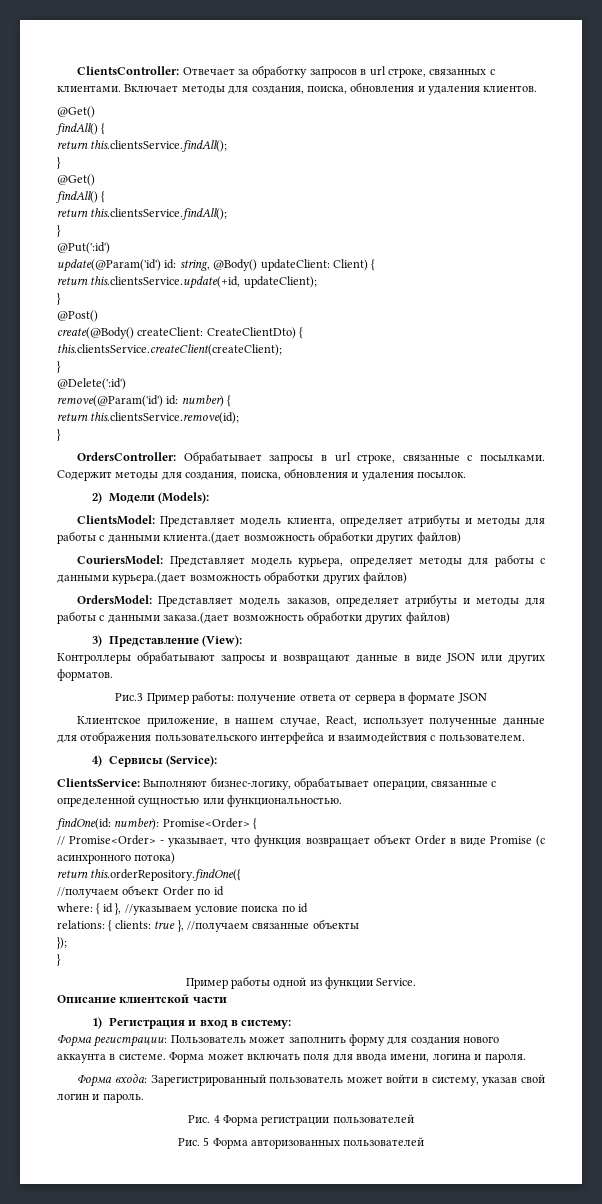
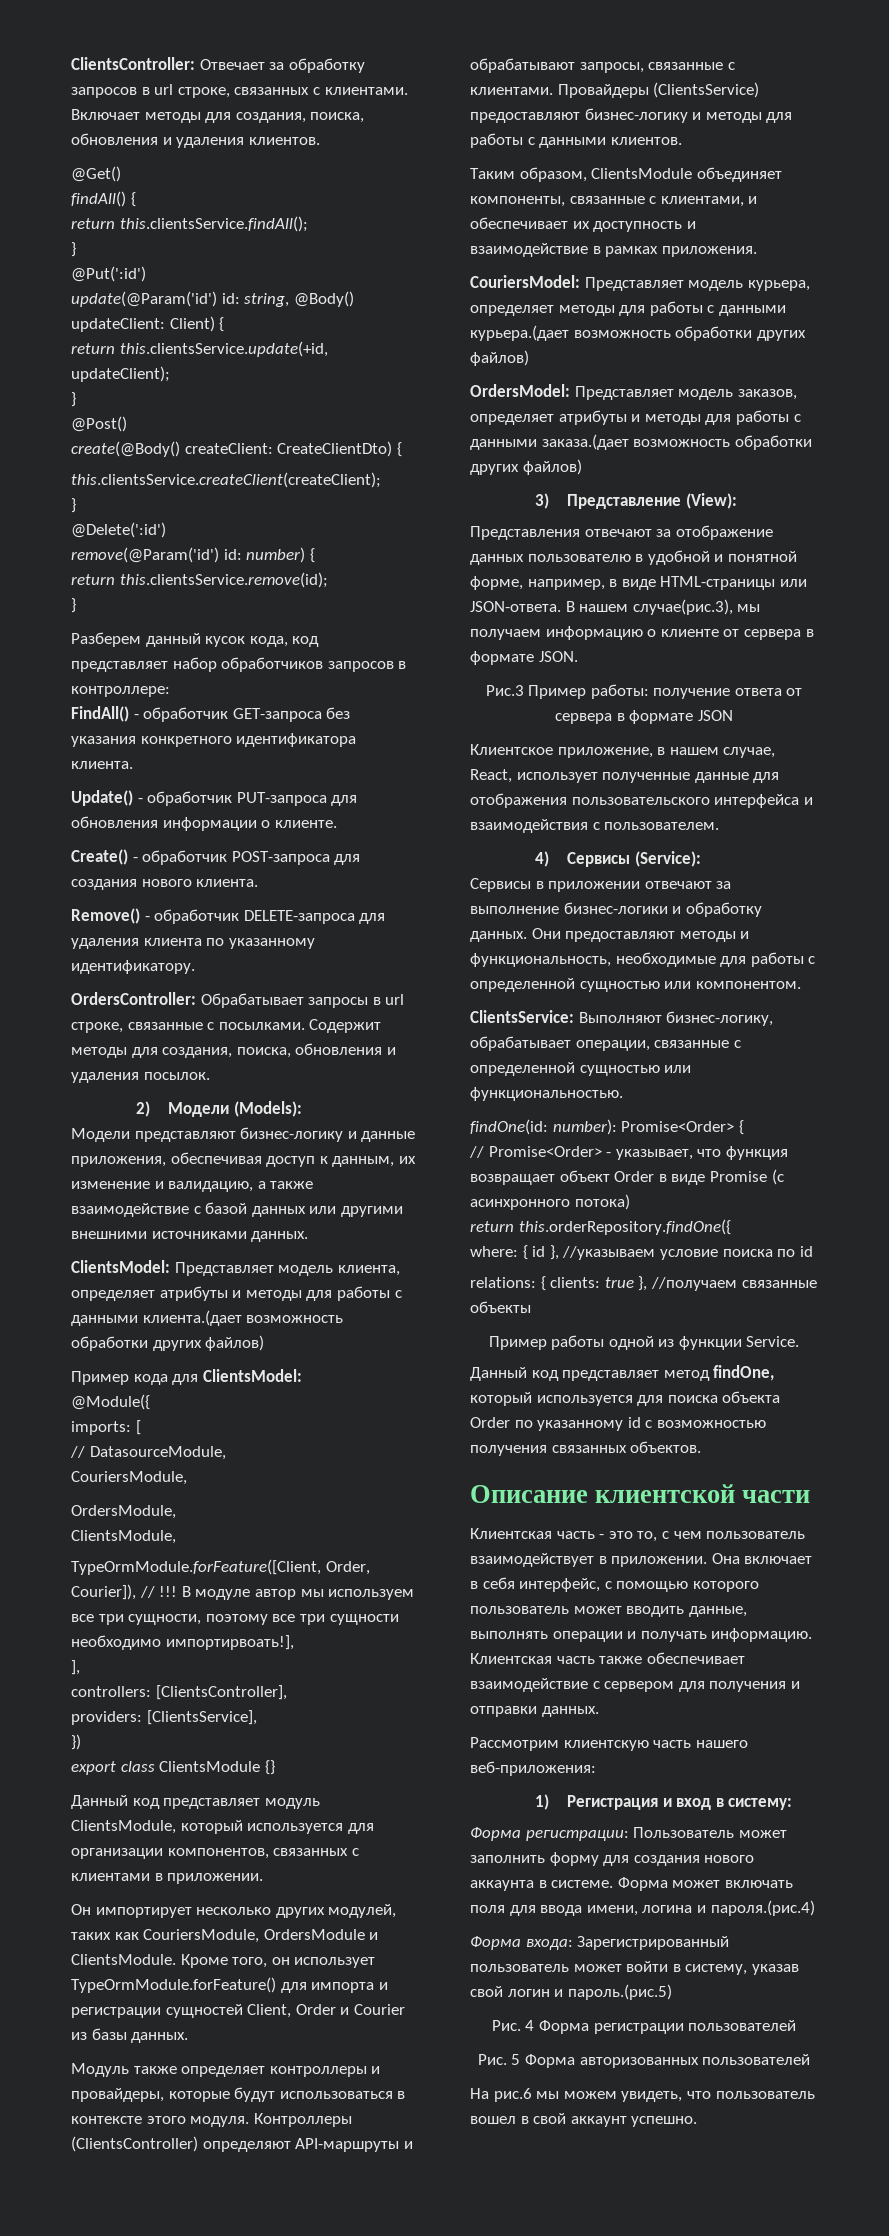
[57,174,95,186] [56,191,106,203] [57,208,228,220] [57,225,61,237] // @Get() // findAll() { // return this.clientsService.findAll(); // } -> (76, 249) none
(61, 435) none -> [71,632,320,647] [71,657,407,672] [71,686,170,697] [71,706,351,722] [71,733,357,747] [71,761,133,769] [71,790,358,806] [71,816,337,831] [71,849,361,865] [71,879,259,890] [71,908,386,924] [71,938,315,949] [71,960,195,974] // Разберем данный кусок кода, код представляет набор обработчиков запросов в контроллере: // FindAll() - обработчик GET-запроса без указания конкретного идентификатора клиента. // Update() - обработчик PUT-запроса для обновления информации о клиенте. // Create() - обработчик POST-запроса для создания нового клиента. // Remove() - обработчик DELETE-запроса для удаления клиента по указанному идентификатору.
(210, 498) none -> [71,1127,416,1142] [71,1152,416,1167] [71,1181,314,1192] [71,1202,403,1217] [71,1231,309,1242] // Модели представляют бизнес-логику и данные приложения, обеспечивая доступ к данным, их изменение и валидацию, а также взаимодействие с базой данных или другими внешними источниками данных.
(461, 538) none -> [71,1369,302,1385] [71,1394,150,1410] [71,1420,141,1435] [70,1446,226,1460] [71,1471,187,1485] [71,1505,176,1519] [71,1530,176,1544] [71,1559,370,1575] [71,1584,415,1600] [71,1614,399,1625] [71,1635,294,1650] [71,1660,80,1675] [71,1685,287,1700] [71,1710,257,1725] [71,1734,81,1750] [71,1760,275,1775] [71,1795,320,1809] [71,1820,374,1834] [71,1848,359,1859] [71,1873,264,1884] [71,1904,397,1918] [71,1929,379,1943] [71,1954,376,1968] [71,1977,388,1993] [71,2004,405,2018] [71,2028,189,2043] [71,2063,381,2077] [71,2087,406,2102] [71,2113,352,2127] [71,2136,413,2152] [470,58,735,73] [470,82,760,98] [470,108,793,123] [470,133,682,148] [470,167,782,182] [470,196,758,207] [470,217,696,232] [470,243,757,257] // Пример кода для ClientsModel: // @Module({ // imports: [ // // DatasourceModule, // CouriersModule, // OrdersModule, // ClientsModule, // TypeOrmModule.forFeature([Client, Order, Courier]), // !!! В модуле автор мы используем все три сущности, поэтому все три сущности необходимо импортирвоать!], // ], // controllers: [ClientsController], // providers: [ClientsService], // }) // export class ClientsModule {} // Данный код представляет модуль ClientsModule, который используется для организации компонентов, связанных с клиентами в приложении. // Он импортирует несколько других модулей, таких как CouriersModule, OrdersModule и ClientsModule. Кроме того, он использует TypeOrmModule.forFeature() для импорта и регистрации сущностей Client, Order и Courier из базы данных. // Модуль также определяет контроллеры и провайдеры, которые будут использоваться в контексте этого модуля. Контроллеры (ClientsController) определяют API-маршруты и обрабатывают запросы, связанные с клиентами. Провайдеры (ClientsService) предоставляют бизнес-логику и методы для работы с данными клиентов. // Таким образом, ClientsModule объединяет компоненты, связанные с клиентами, и обеспечивает их доступность и взаимодействие в рамках приложения.
[57,651,546,664] [57,669,113,681] Контроллеры обрабатывают запросы и возвращают данные в виде JSON или других форматов. -> [470,525,773,540] [470,550,797,565] [470,576,807,590] [470,599,761,615] [470,626,814,640] [470,651,578,665] Представления отвечают за отображение данных пользователю в удобной и понятной форме, например, в виде HTML-страницы или JSON-ответа. В нашем случае(рис.3), мы получаем информацию о клиенте от сервера в формате JSON.
(218, 761) none -> [470,878,732,892] [470,902,762,917] [470,928,750,942] [470,952,816,967] [470,978,801,992] // Сервисы в приложении отвечают за выполнение бизнес-логики и обработку данных. Они предоставляют методы и функциональность, необходимые для работы с определенной сущностью или компонентом.
[57,885,224,898] // //получаем объект Order по id -> (731, 1227) none
[57,937,67,949] [57,954,61,966] // }); // } -> (531, 1307) none
[57,994,227,1003] Описание клиентской части -> [470,1365,775,1381] [470,1391,781,1406] [470,1417,766,1431] [470,1441,702,1456] [470,1484,811,1503] [470,1528,806,1542] [470,1553,813,1567] [470,1577,759,1592] [470,1606,747,1617] [470,1628,813,1642] [470,1652,745,1664] [470,1678,800,1692] [470,1706,599,1717] [470,1737,748,1751] [470,1761,596,1776] Данный код представляет метод findOne, который используется для поиска объекта Order по указанному id с возможностью получения связанных объектов. // Описание клиентской части // Клиентская часть - это то, с чем пользователь взаимодействует в приложении. Она включает в себя интерфейс, с помощью которого пользователь может вводить данные, выполнять операции и получать информацию. Клиентская часть также обеспечивает взаимодействие с сервером для получения и отправки данных. // Рассмотрим клиентскую часть нашего веб-приложения:
[484,1053,526,1063] пароля. -> [710,1900,815,1916] пароля.(рис.4)
[102,1093,144,1103] пароль. -> [567,1984,672,2000] пароль.(рис.5)
(425, 1141) none -> [470,2088,815,2102] [470,2113,698,2127] // На рис.6 мы можем увидеть, что пользователь вошел в свой аккаунт успешно.

